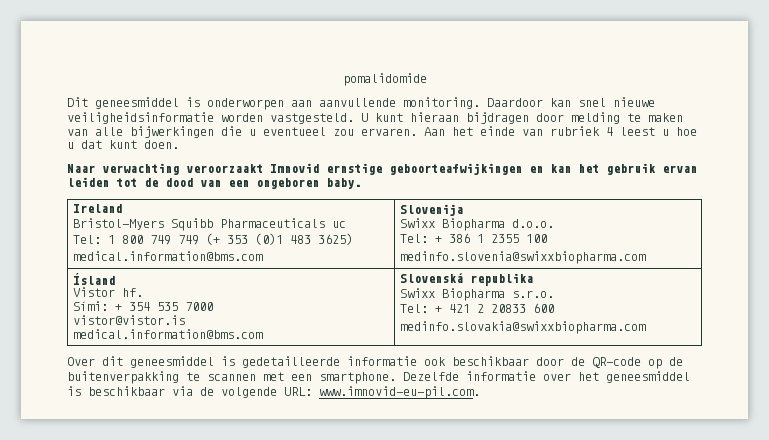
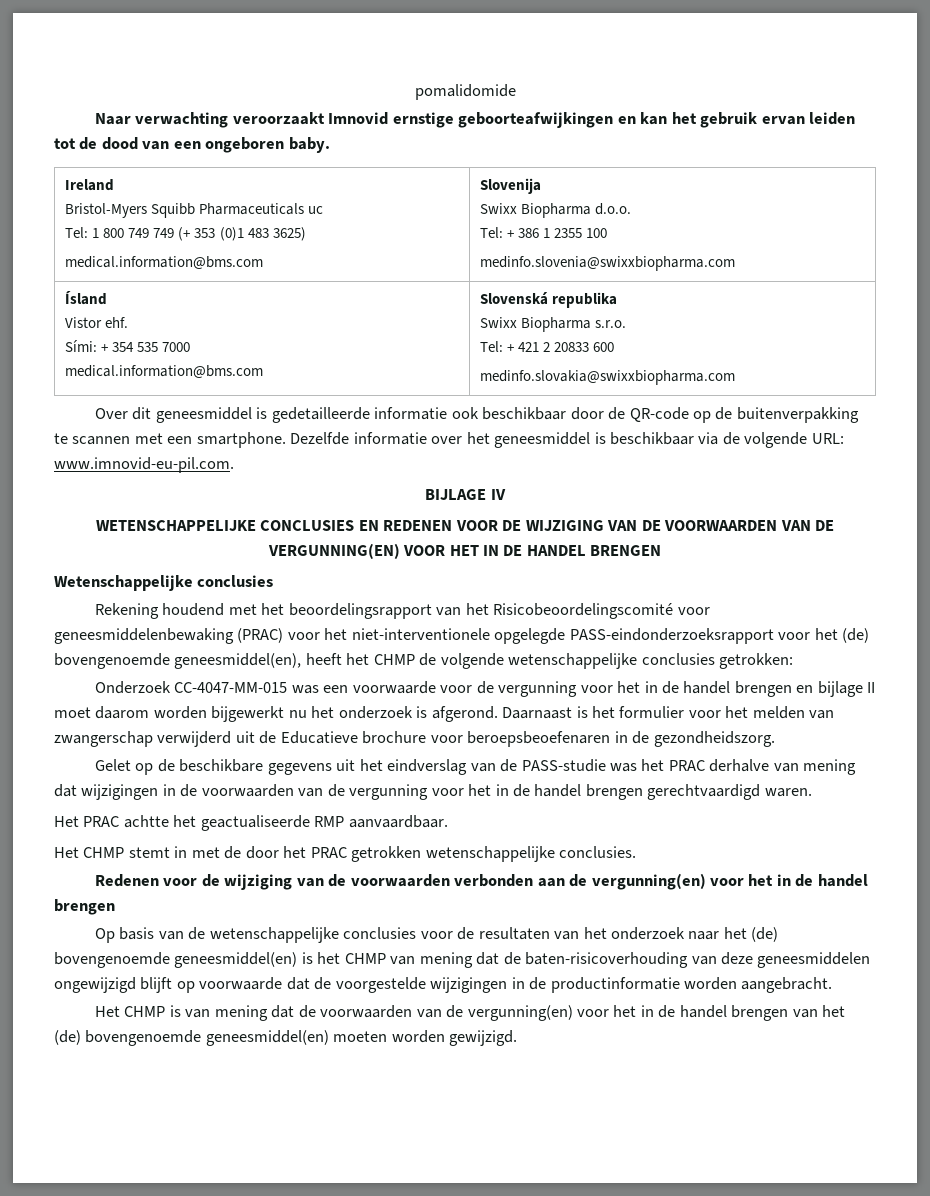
[67,97,655,110] [67,112,683,124] [67,126,697,138] [67,140,179,149] // Dit geneesmiddel is onderworpen aan aanvullende monitoring. Daardoor kan snel nieuwe veiligheidsinformatie worden vastgesteld. U kunt hieraan bijdragen door melding te maken van alle bijwerkingen die u eventueel zou ervaren. Aan het einde van rubriek 4 leest u hoe u dat kunt doen. -> (516, 92) none
[122,288,144,297] hf. -> [105,317,129,328] ehf.
[73,315,186,325] // vistor@vistor.is -> (191, 347) none
(480, 392) none -> [425,489,506,500] [95,520,835,531] [267,543,662,559] [54,575,274,591] [94,603,710,619] [54,628,870,644] [54,653,794,669] [94,681,876,697] [54,706,835,722] [54,731,775,747] [94,759,857,775] [54,784,812,800] [54,815,448,831] [54,846,637,862] [94,873,868,890] [54,899,115,915] [94,927,779,943] [54,952,871,968] [54,977,833,993] [94,1005,846,1021] [54,1030,518,1046] // BIJLAGE IV // WETENSCHAPPELIJKE CONCLUSIES EN REDENEN VOOR DE WIJZIGING VAN DE VOORWAARDEN VAN DE VERGUNNING(EN) VOOR HET IN DE HANDEL BRENGEN // Wetenschappelijke conclusies // Rekening houdend met het beoordelingsrapport van het Risicobeoordelingscomité voor geneesmiddelenbewaking (PRAC) voor het niet-interventionele opgelegde PASS-eindonderzoeksrapport voor het (de) bovengenoemde geneesmiddel(en), heeft het CHMP de volgende wetenschappelijke conclusies getrokken: // Onderzoek CC-4047-MM-015 was een voorwaarde voor de vergunning voor het in de handel brengen en bijlage II moet daarom worden bijgewerkt nu het onderzoek is afgerond. Daarnaast is het formulier voor het melden van zwangerschap verwijderd uit de Educatieve brochure voor beroepsbeoefenaren in de gezondheidszorg. // Gelet op de beschikbare gegevens uit het eindverslag van de PASS-studie was het PRAC derhalve van mening dat wijzigingen in de voorwaarden van de vergunning voor het in de handel brengen gerechtvaardigd waren. // Het PRAC achtte het geactualiseerde RMP aanvaardbaar. // Het CHMP stemt in met de door het PRAC getrokken wetenschappelijke conclusies. // Redenen voor de wijziging van de voorwaarden verbonden aan de vergunning(en) voor het in de handel brengen // Op basis van de wetenschappelijke conclusies voor de resultaten van het onderzoek naar het (de) bovengenoemde geneesmiddel(en) is het CHMP van mening dat de baten-risicoverhouding van deze geneesmiddelen ongewijzigd blijft op voorwaarde dat de voorgestelde wijzigingen in de productinformatie worden aangebracht. // Het CHMP is van mening dat de voorwaarden van de vergunning(en) voor het in de handel brengen van het (de) bovengenoemde geneesmiddel(en) moeten worden gewijzigd.

